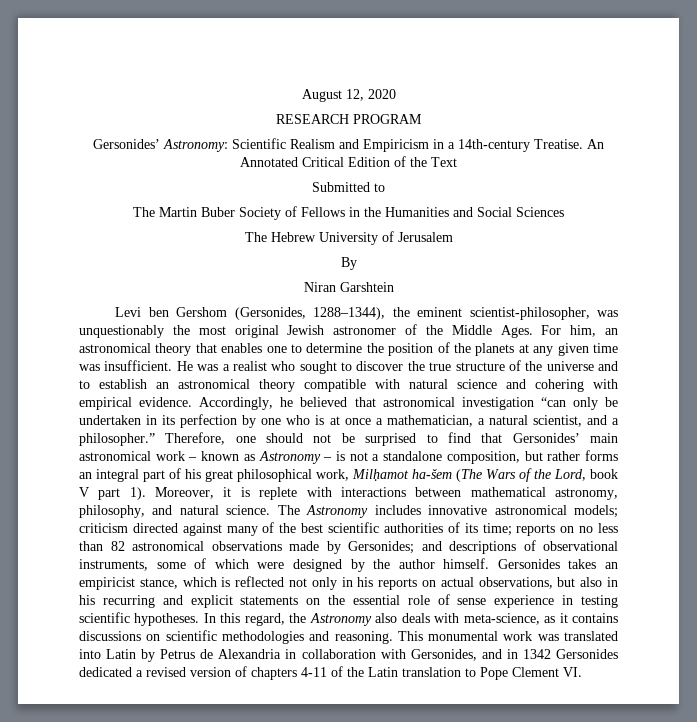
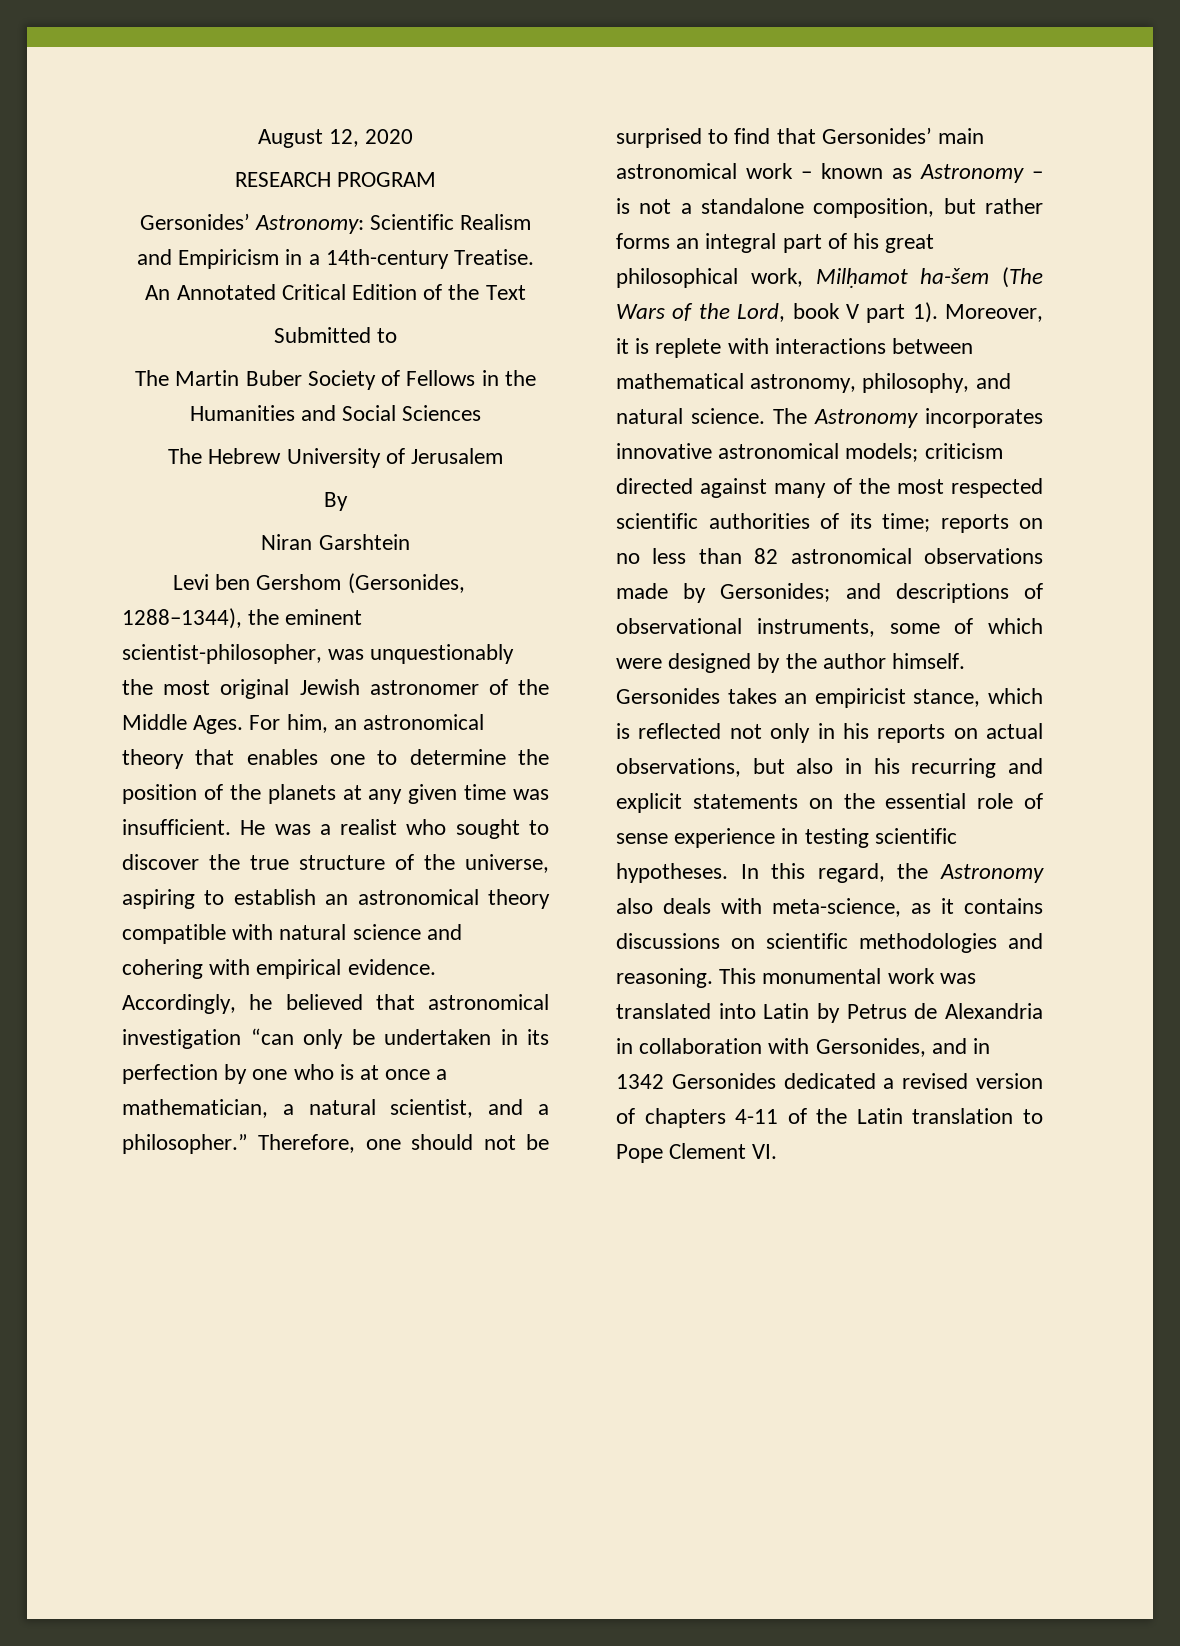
[546,361,618,371] universe and -> [465,854,549,873] [122,889,195,909] universe, aspiring
[374,505,421,515] includes -> [925,408,1043,428] incorporates
[301,523,324,533] best -> [896,478,1043,498] most respected

